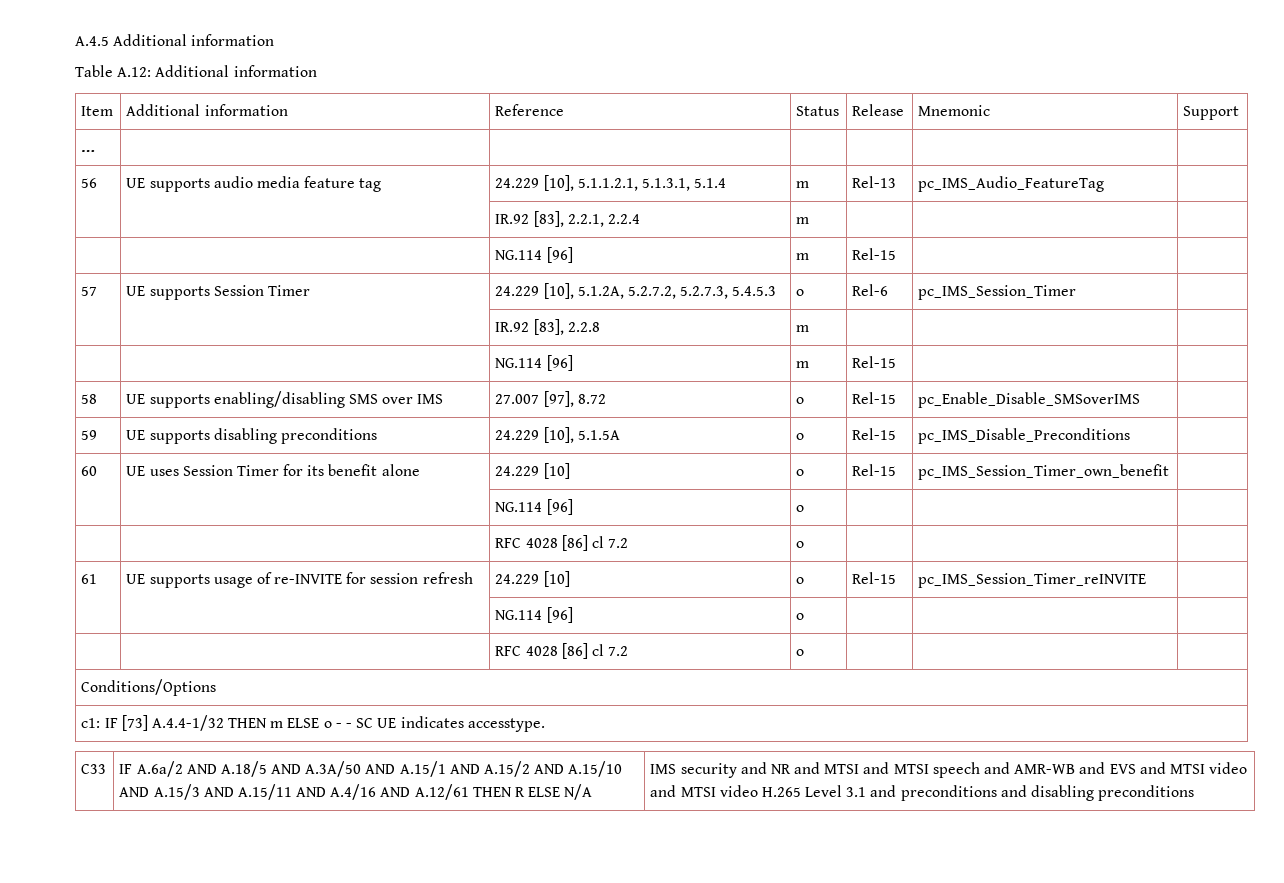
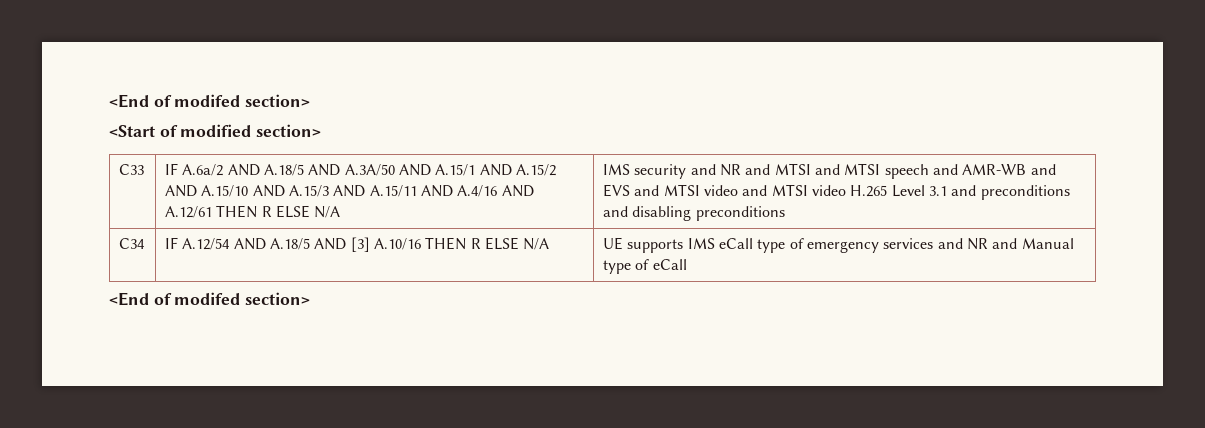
[75,34,275,46] [75,65,317,77] [81,106,114,116] [126,104,288,116] [495,104,565,116] [796,106,840,116] [852,104,905,116] [918,105,991,116] [1183,106,1240,120] [81,150,96,152] [81,178,98,188] [126,176,382,192] [495,175,727,191] [796,181,810,188] [852,176,897,188] [918,176,1105,192] [495,211,640,227] [796,217,810,224] [495,247,573,263] [796,253,810,260] [852,248,897,260] [81,286,98,296] [126,285,310,300] [495,283,777,299] [796,289,805,296] [852,284,889,296] [918,285,1077,300] [495,319,600,335] [796,325,810,332] [495,355,573,371] [796,361,810,368] [852,356,897,368] [81,394,98,404] [126,391,444,408] [495,391,606,407] [796,397,805,404] [852,392,897,404] [918,392,1141,408] [81,430,98,440] [126,428,377,444] [495,427,620,443] [796,433,805,440] [852,428,897,440] [918,428,1131,444] [81,466,98,476] [126,464,420,476] [495,463,570,479] [796,469,805,476] [852,464,897,476] [918,464,1170,480] [495,499,573,515] [796,505,805,512] [495,535,629,551] [796,541,805,548] [81,574,98,584] [126,572,473,588] [495,571,570,587] [796,577,805,584] [852,572,897,584] [918,573,1147,588] [495,607,573,623] [796,613,805,620] [495,643,629,659] [796,649,805,656] [81,679,217,696] [81,715,545,732] A.4.5 Additional information // Table A.12: Additional information // Item | Additional information | Reference | Status | Release | Mnemonic | Support // … | | | | | | // 56 | UE supports audio media feature tag | 24.229 [10], 5.1.1.2.1, 5.1.3.1, 5.1.4 | m | Rel-13 | pc_IMS_Audio_FeatureTag | // | | IR.92 [83], 2.2.1, 2.2.4 | m | | | // | | NG.114 [96] | m | Rel-15 | | // 57 | UE supports Session Timer | 24.229 [10], 5.1.2A, 5.2.7.2, 5.2.7.3, 5.4.5.3 | o | Rel-6 | pc_IMS_Session_Timer | // | | IR.92 [83], 2.2.8 | m | | | // | | NG.114 [96] | m | Rel-15 | | // 58 | UE supports enabling/disabling SMS over IMS | 27.007 [97], 8.72 | o | Rel-15 | pc_Enable_Disable_SMSoverIMS | // 59 | UE supports disabling preconditions | 24.229 [10], 5.1.5A | o | Rel-15 | pc_IMS_Disable_Preconditions | // 60 | UE uses Session Timer for its benefit alone | 24.229 [10] | o | Rel-15 | pc_IMS_Session_Timer_own_benefit | // | | NG.114 [96] | o | | | // | | RFC 4028 [86] cl 7.2 | o | | | // 61 | UE supports usage of re-INVITE for session refresh | 24.229 [10] | o | Rel-15 | pc_IMS_Session_Timer_reINVITE | // | | NG.114 [96] | o | | | // | | RFC 4028 [86] cl 7.2 | o | | | // Conditions/Options // c1: IF [73] A.4.4-1/32 THEN m ELSE o - - SC UE indicates accesstype. -> [109,94,311,108] [109,124,322,137] <End of modifed section> // <Start of modified section>
(1195, 793) none -> [119,238,146,249] [165,237,550,252] [603,237,1074,253] [603,259,687,274] [109,292,311,306] // C34 | IF A.12/54 AND A.18/5 AND [3] A.10/16 THEN R ELSE N/A | UE supports IMS eCall type of emergency services and NR and Manual type of eCall // <End of modifed section>

